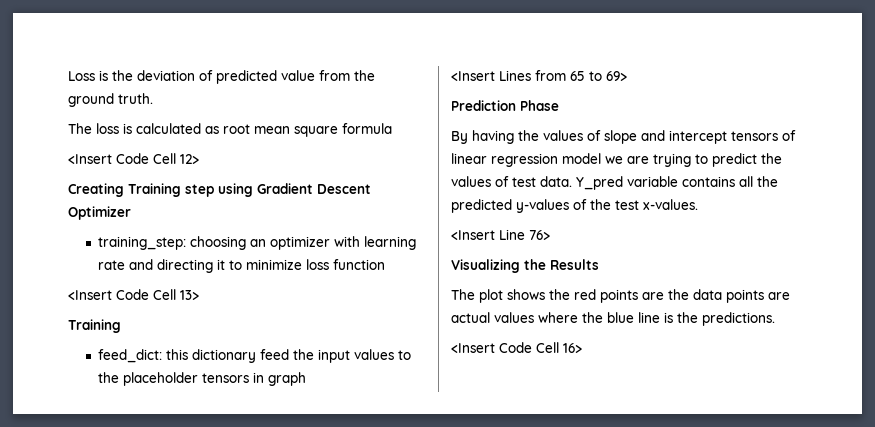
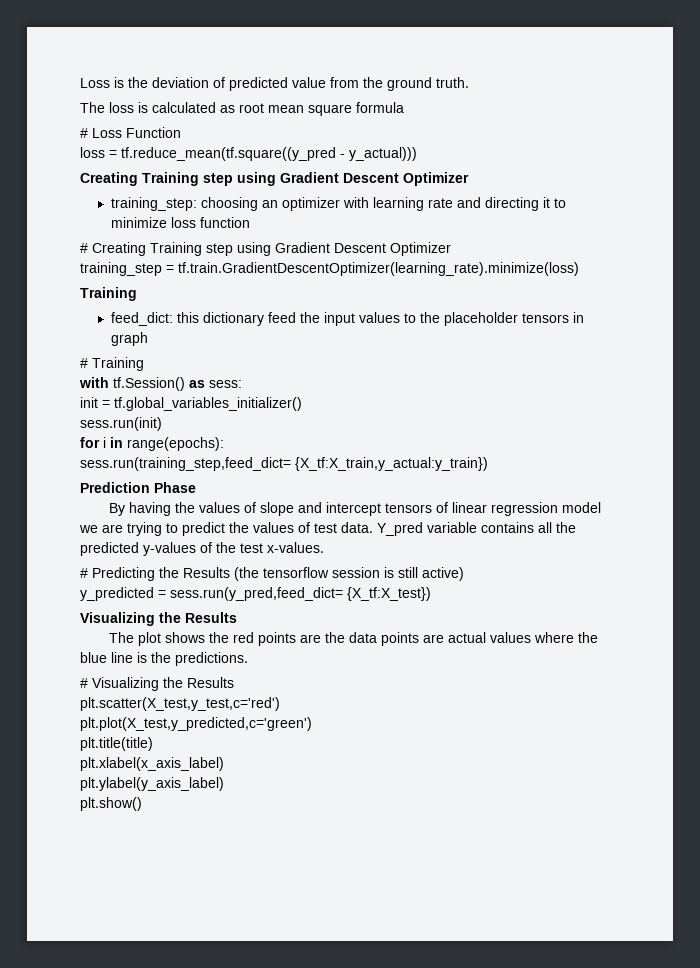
[68,153,199,164] <Insert Code Cell 12> -> [80,127,181,138] [80,147,417,161] # Loss Function // loss = tf.reduce_mean(tf.square((y_pred - y_actual)))
[68,289,199,300] <Insert Code Cell 13> -> [80,242,451,256] [80,262,579,276] # Creating Training step using Gradient Descent Optimizer // training_step = tf.train.GradientDescentOptimizer(learning_rate).minimize(loss)
[451,70,627,81] <Insert Lines from 65 to 69> -> [80,357,144,371] [79,377,242,391] [80,397,302,411] [80,417,162,431] [80,437,224,451] [80,457,488,471] # Training // with tf.Session() as sess: // init = tf.global_variables_initializer() // sess.run(init) // for i in range(epochs): // sess.run(training_step,feed_dict= {X_tf:X_train,y_actual:y_train})
[451,229,550,240] <Insert Line 76> -> [80,567,464,581] [80,587,431,601] # Predicting the Results (the tensorflow session is still active) // y_predicted = sess.run(y_pred,feed_dict= {X_tf:X_test})
[451,342,582,353] <Insert Code Cell 16> -> [80,677,234,691] [80,697,280,711] [80,717,312,731] [80,737,153,751] [80,757,224,771] [80,777,224,791] [80,797,142,811] # Visualizing the Results // plt.scatter(X_test,y_test,c='red') // plt.plot(X_test,y_predicted,c='green') // plt.title(title) // plt.xlabel(x_axis_label) // plt.ylabel(y_axis_label) // plt.show()

